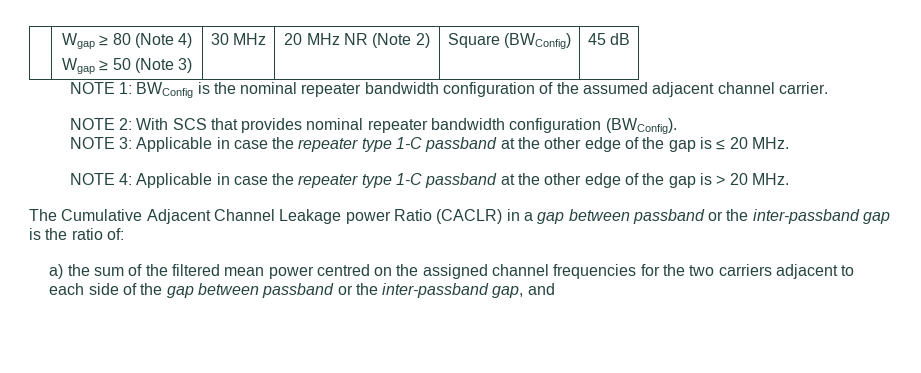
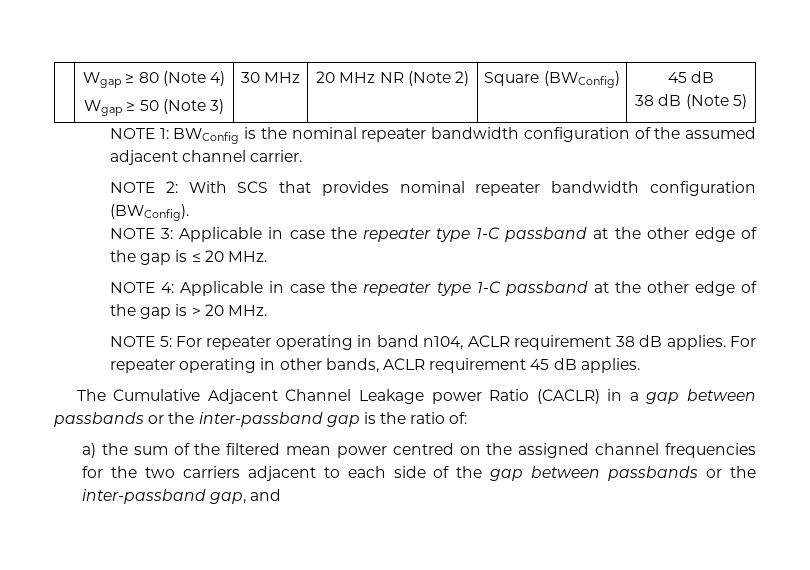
(631, 39) none -> [635,94,747,109] // 38 dB (Note 5)
(789, 179) none -> [110,335,757,350] [110,358,640,373] // NOTE 5: For repeater operating in band n104, ACLR requirement 38 dB applies. For repeater operating in other bands, ACLR requirement 45 dB applies.
[632,209,705,224] passband -> [54,412,144,427] passbands
[262,283,335,298] passband -> [608,466,699,481] passbands

